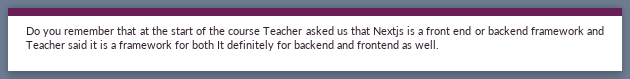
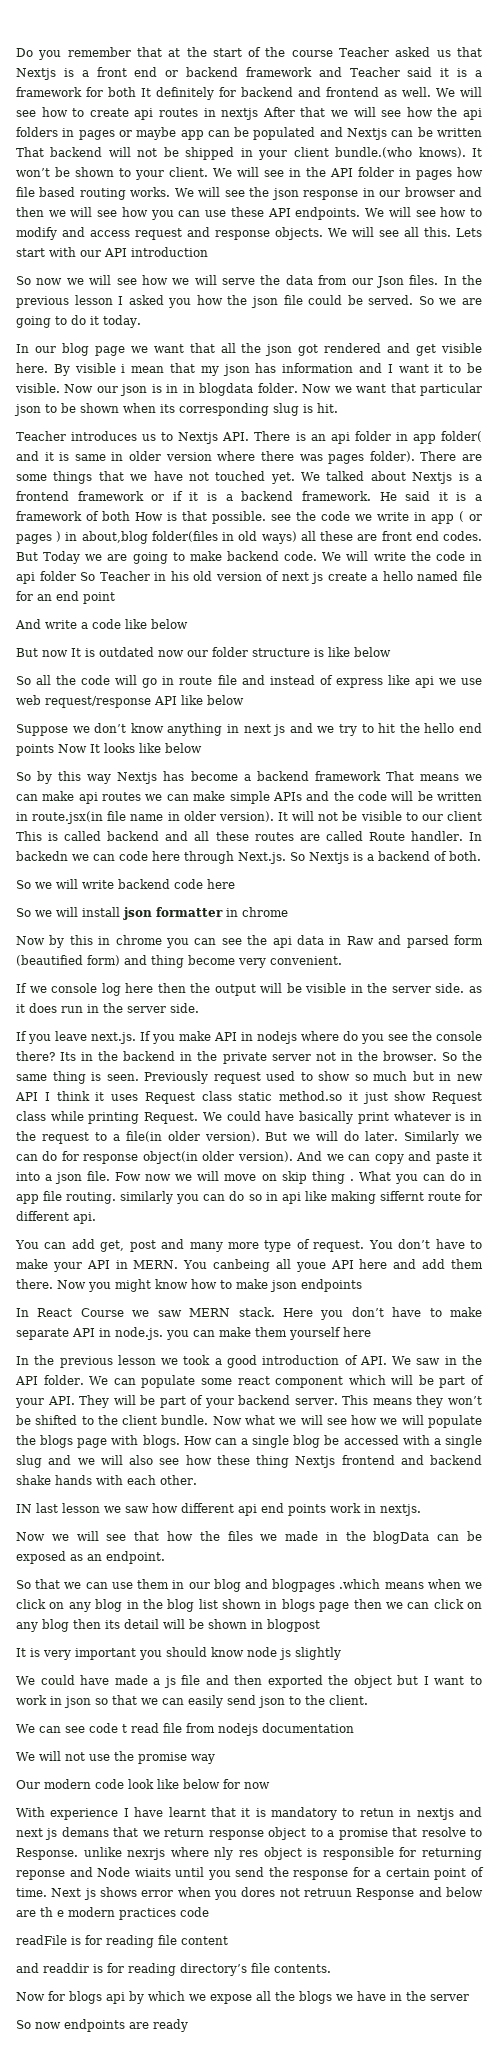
(439, 44) none -> [436,87,482,97] [16,107,483,120] [16,127,483,140] [16,147,482,160] [16,167,483,180] [16,187,482,200] [16,207,482,220] [16,227,482,240] [16,247,208,257] [16,275,482,288] [16,295,482,308] [16,315,141,328] [16,343,482,356] [16,363,483,376] [15,383,482,396] [14,403,338,416] [16,431,483,444] [16,451,483,464] [16,471,482,484] [16,491,483,501] [16,511,482,524] [16,531,482,544] [16,551,483,564] [16,571,483,584] [16,591,115,604] [15,619,188,629] [16,647,391,657] [16,675,482,688] [16,695,244,708] [16,723,483,736] [16,743,202,756] [16,771,482,784] [16,791,482,804] [16,811,483,824] [16,831,483,841] [16,851,481,864] [16,879,235,889] [16,907,288,920] [16,935,483,948] [16,955,342,968] [16,983,483,996] [16,1003,199,1013] [16,1031,482,1044] [16,1051,483,1064] [16,1071,484,1084] [15,1091,482,1104] [16,1111,483,1124] [16,1131,483,1144] [16,1151,482,1164] [16,1171,483,1184] [16,1191,482,1204] [16,1211,96,1224] [15,1239,483,1252] [16,1259,484,1272] [16,1279,362,1292] [16,1307,483,1320] [16,1327,371,1340] [16,1355,482,1368] [15,1375,485,1388] [15,1395,482,1408] [16,1415,482,1428] [16,1435,483,1448] [16,1455,482,1468] [16,1475,197,1485] [16,1503,421,1516] [16,1531,482,1544] [16,1551,165,1564] [16,1579,483,1592] [16,1599,482,1612] [16,1619,320,1632] [16,1647,341,1660] [16,1675,483,1688] [16,1695,368,1708] [16,1723,354,1736] [16,1751,215,1764] [16,1779,270,1789] [16,1807,482,1820] [16,1827,482,1840] [16,1847,483,1860] [16,1867,485,1880] [16,1887,483,1900] [16,1907,209,1920] [16,1935,228,1948] [16,1963,331,1976] [16,1991,469,2004] [16,2019,188,2032] We will see how to create api routes in nextjs After that we will see how the api folders in pages or maybe app can be populated and Nextjs can be written That backend will not be shipped in your client bundle.(who knows). It won’t be shown to your client. We will see in the API folder in pages how file based routing works. We will see the json response in our browser and then we will see how you can use these API endpoints. We will see how to modify and access request and response objects. We will see all this. Lets start with our API introduction // So now we will see how we will serve the data from our Json files. In the previous lesson I asked you how the json file could be served. So we are going to do it today. // In our blog page we want that all the json got rendered and get visible here. By visible i mean that my json has information and I want it to be visible. Now our json is in in blogdata folder. Now we want that particular json to be shown when its corresponding slug is hit. // Teacher introduces us to Nextjs API. There is an api folder in app folder( and it is same in older version where there was pages folder). There are some things that we have not touched yet. We talked about Nextjs is a frontend framework or if it is a backend framework. He said it is a framework of both How is that possible. see the code we write in app ( or pages ) in about,blog folder(files in old ways) all these are front end codes. But Today we are going to make backend code. We will write the code in api folder So Teacher in his old version of next js create a hello named file for an end point // And write a code like below // But now It is outdated now our folder structure is like below // So all the code will go in route file and instead of express like api we use web request/response API like below // Suppose we don’t know anything in next js and we try to hit the hello end points Now It looks like below // So by this way Nextjs has become a backend framework That means we can make api routes we can make simple APIs and the code will be written in route.jsx(in file name in older version). It will not be visible to our client This is called backend and all these routes are called Route handler. In backedn we can code here through Next.js. So Nextjs is a backend of both. // So we will write backend code here // So we will install json formatter in chrome // Now by this in chrome you can see the api data in Raw and parsed form (beautified form) and thing become very convenient. // If we console log here then the output will be visible in the server side. as it does run in the server side. // If you leave next.js. If you make API in nodejs where do you see the console there? Its in the backend in the private server not in the browser. So the same thing is seen. Previously request used to show so much but in new API I think it uses Request class static method.so it just show Request class while printing Request. We could have basically print whatever is in the request to a file(in older version). But we will do later. Similarly we can do for response object(in older version). And we can copy and paste it into a json file. Fow now we will move on skip thing . What you can do in app file routing. similarly you can do so in api like making siffernt route for different api. // You can add get, post and many more type of request. You don’t have to make your API in MERN. You canbeing all youe API here and add them there. Now you might know how to make json endpoints // In React Course we saw MERN stack. Here you don’t have to make separate API in node.js. you can make them yourself here // In the previous lesson we took a good introduction of API. We saw in the API folder. We can populate some react component which will be part of your API. They will be part of your backend server. This means they won’t be shifted to the client bundle. Now what we will see how we will populate the blogs page with blogs. How can a single blog be accessed with a single slug and we will also see how these thing Nextjs frontend and backend shake hands with each other. // IN last lesson we saw how different api end points work in nextjs. // Now we will see that how the files we made in the blogData can be exposed as an endpoint. // So that we can use them in our blog and blogpages .which means when we click on any blog in the blog list shown in blogs page then we can click on any blog then its detail will be shown in blogpost // It is very important you should know node js slightly // We could have made a js file and then exported the object but I want to work in json so that we can easily send json to the client. // We can see code t read file from nodejs documentation // We will not use the promise way // Our modern code look like below for now // With experience I have learnt that it is mandatory to retun in nextjs and next js demans that we return response object to a promise that resolve to Response. unlike nexrjs where nly res object is responsible for returning reponse and Node wiaits until you send the response for a certain point of time. Next js shows error when you dores not retruun Response and below are th e modern practices code // readFile is for reading file content // and readdir is for reading directory’s file contents. // Now for blogs api by which we expose all the blogs we have in the server // So now endpoints are ready

